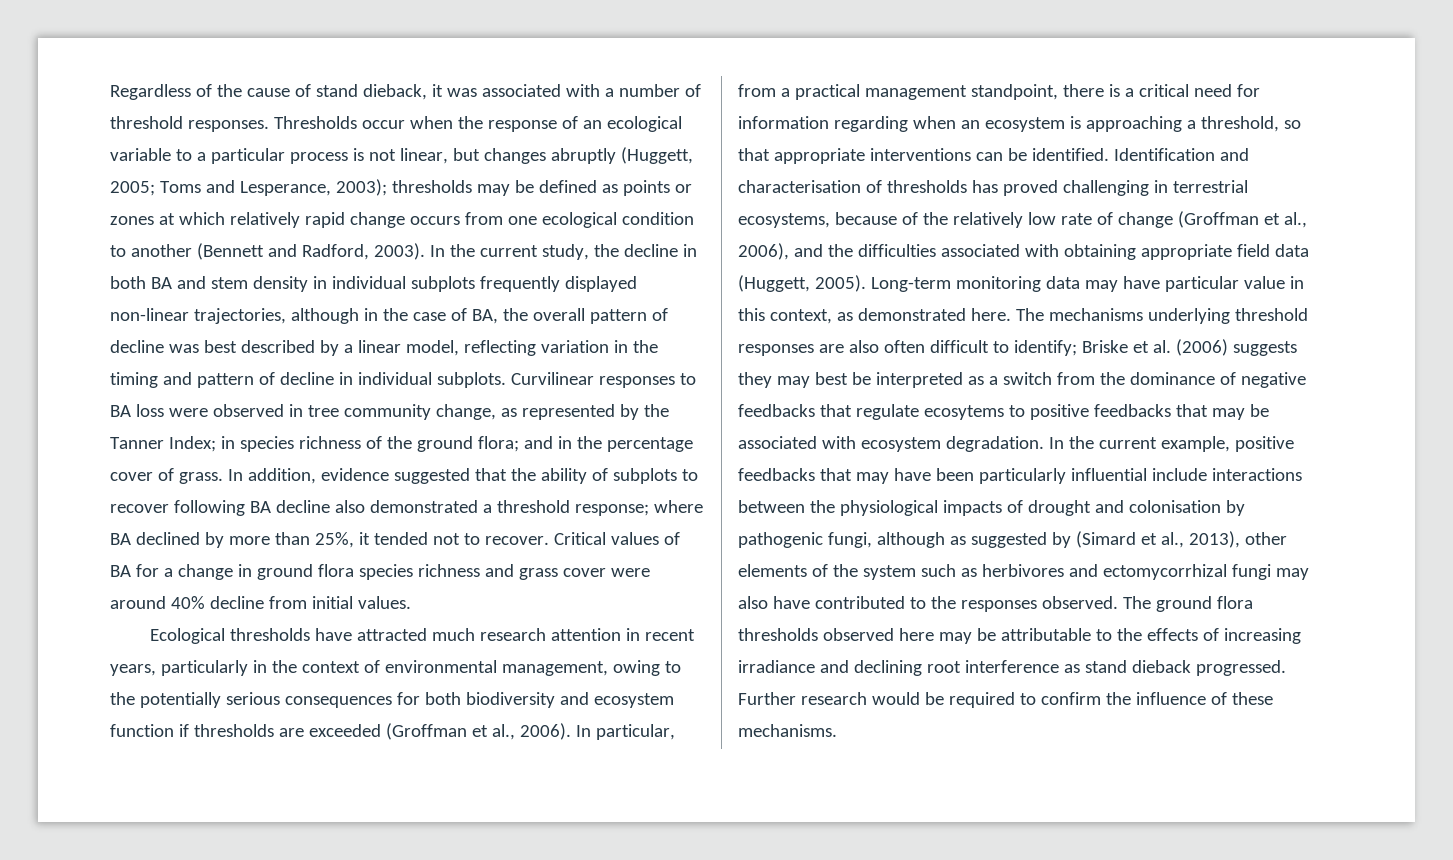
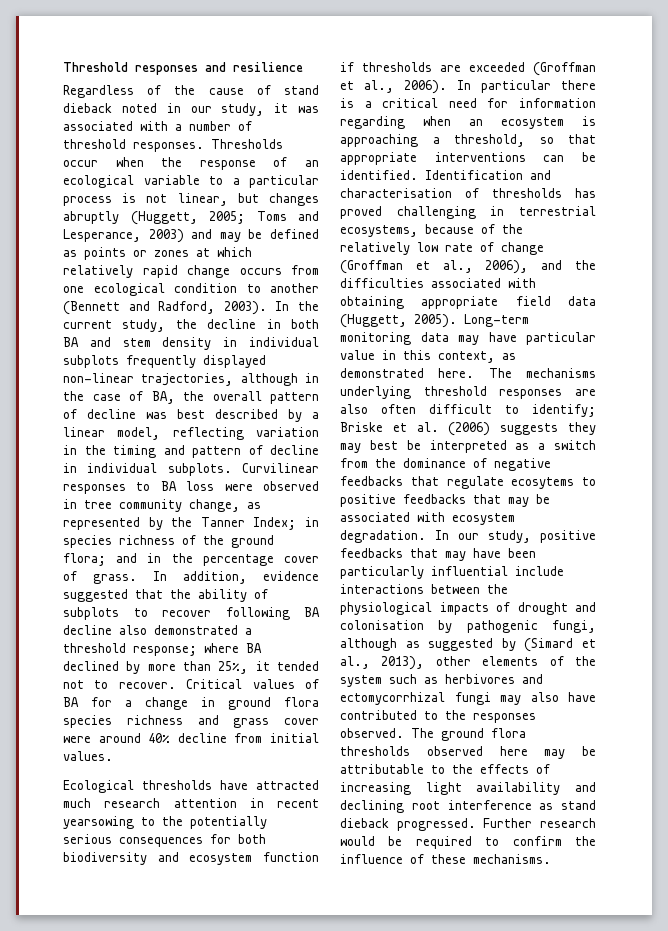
(110, 92) none -> [63,62,303,75] Threshold responses and resilience //
[362,84,427,100] dieback, -> [63,103,265,116] dieback noted in our study,
[335,179,472,196] 2003); thresholds -> [148,229,213,243] 2003) and
[110,660,660,676] years, particularly in the context of environmental management, owing -> [63,816,134,829] yearsowing
[595,724,675,740] [738,84,1058,100] particular, from a practical management standpoint, -> [481,80,551,93] particular
[1068,436,1230,452] the current example, -> [458,530,531,543] our study,
[738,660,815,673] irradiance -> [425,782,561,795] light availability

